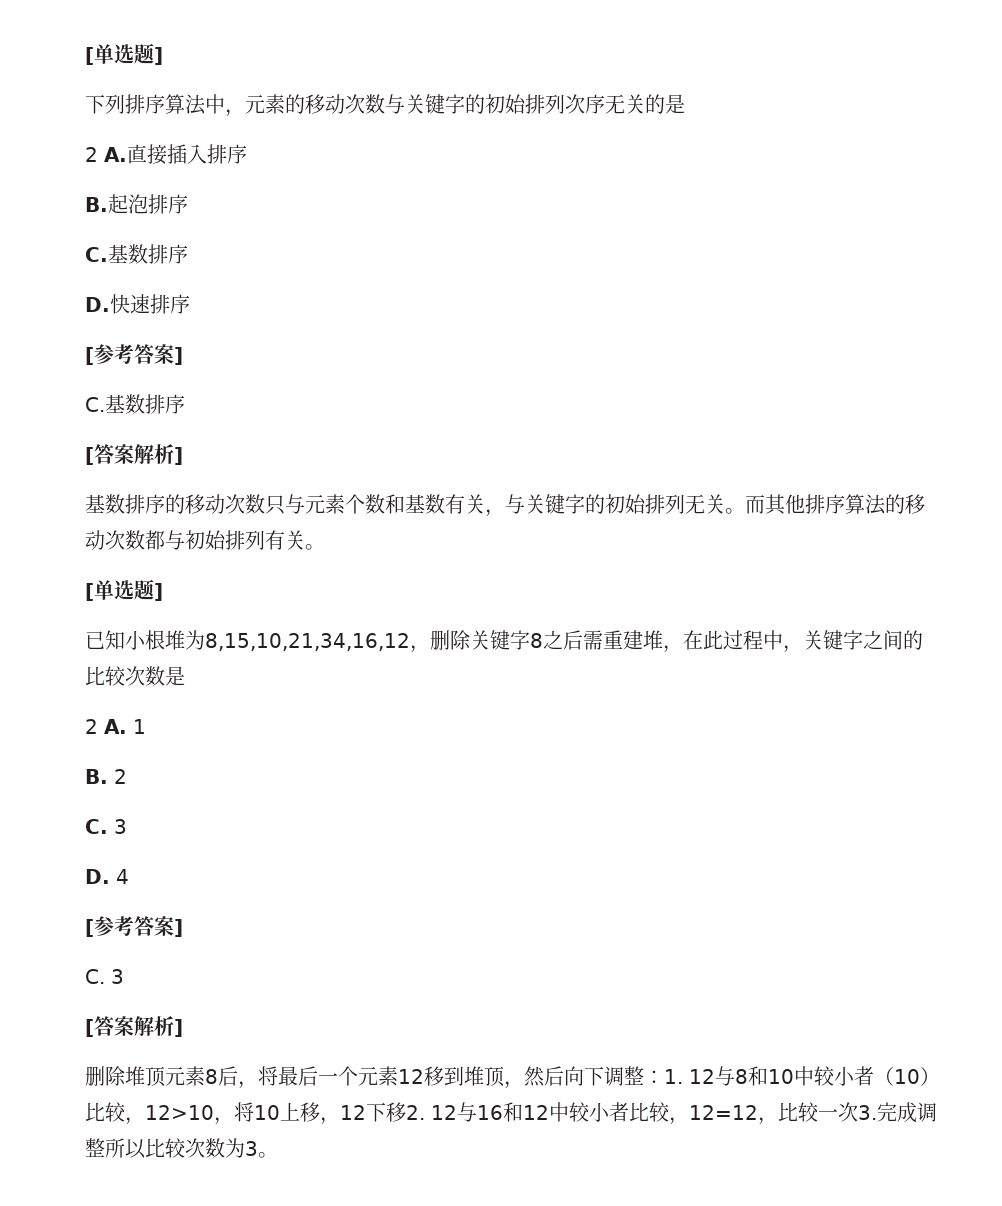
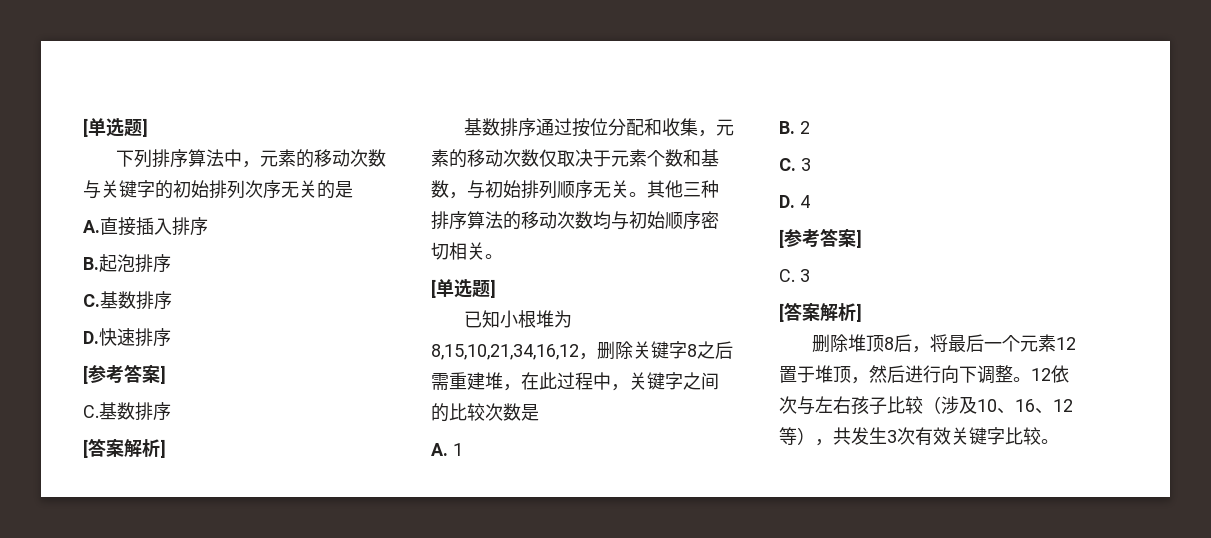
[85,147,98,162] 2 -> (353, 189) none
[165,494,305,515] 的移动次数只与 -> [536,118,735,137] [431,149,611,168] 通过按位分配和收集，元素的移动次数仅取决于
[445,494,805,517] 有关，与关键字的初始排列无关。而其他 -> [449,180,719,199] ，与初始排列顺序无关。其他三种
[145,530,285,550] 都与初始排列有 -> [593,211,719,230] [431,242,467,260] 均与初始顺序密切相
[85,719,98,734] 2 -> (539, 412) none
[165,1066,205,1086] 元素 -> (885, 343) none
[424,1066,464,1086] 移到 -> [779,366,815,383] 置于
(564, 1076) none -> [905,365,941,383] 进行
[644,1066,940,1086] [85,1102,937,1125] [85,1138,258,1159] ：1. 12与8和10中较小者（10）比较，12>10，将10上移，12下移2. 12与16和12中较小者比较，12=12，比较一次3.完成调整所以比较次数为3 -> [1013,365,1069,383] [779,396,1073,415] [779,427,1041,446] 。12依次与左右孩子比较（涉及10、16、12等），共发生3次有效关键字比较

